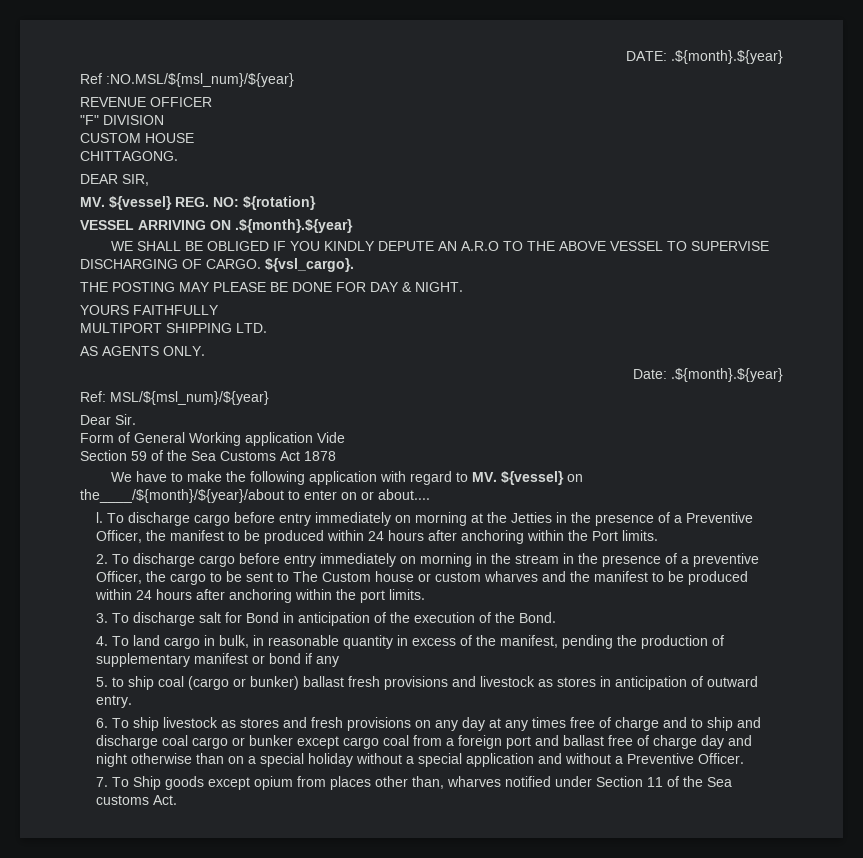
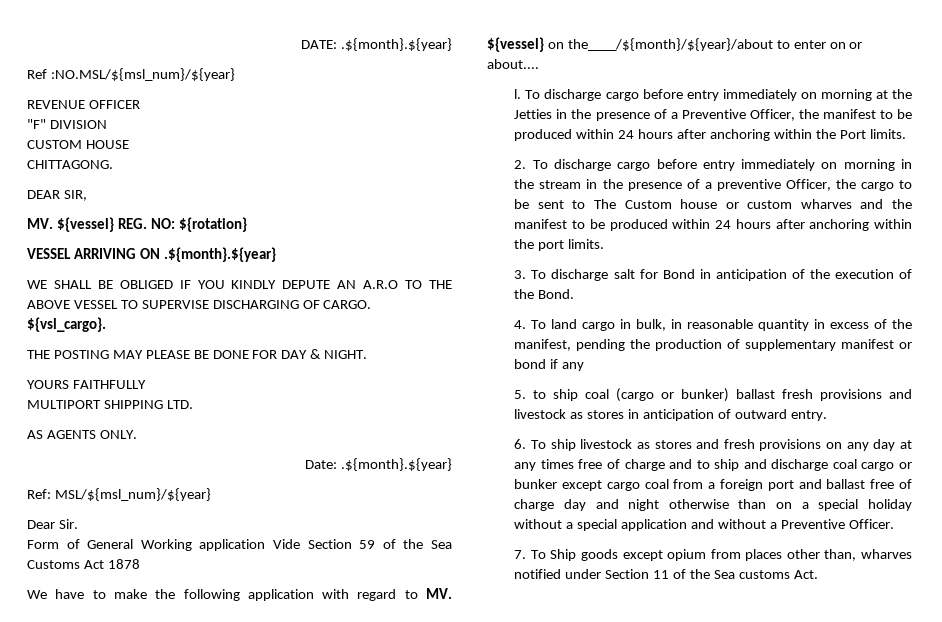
(345, 437) // -> (300, 544) none

